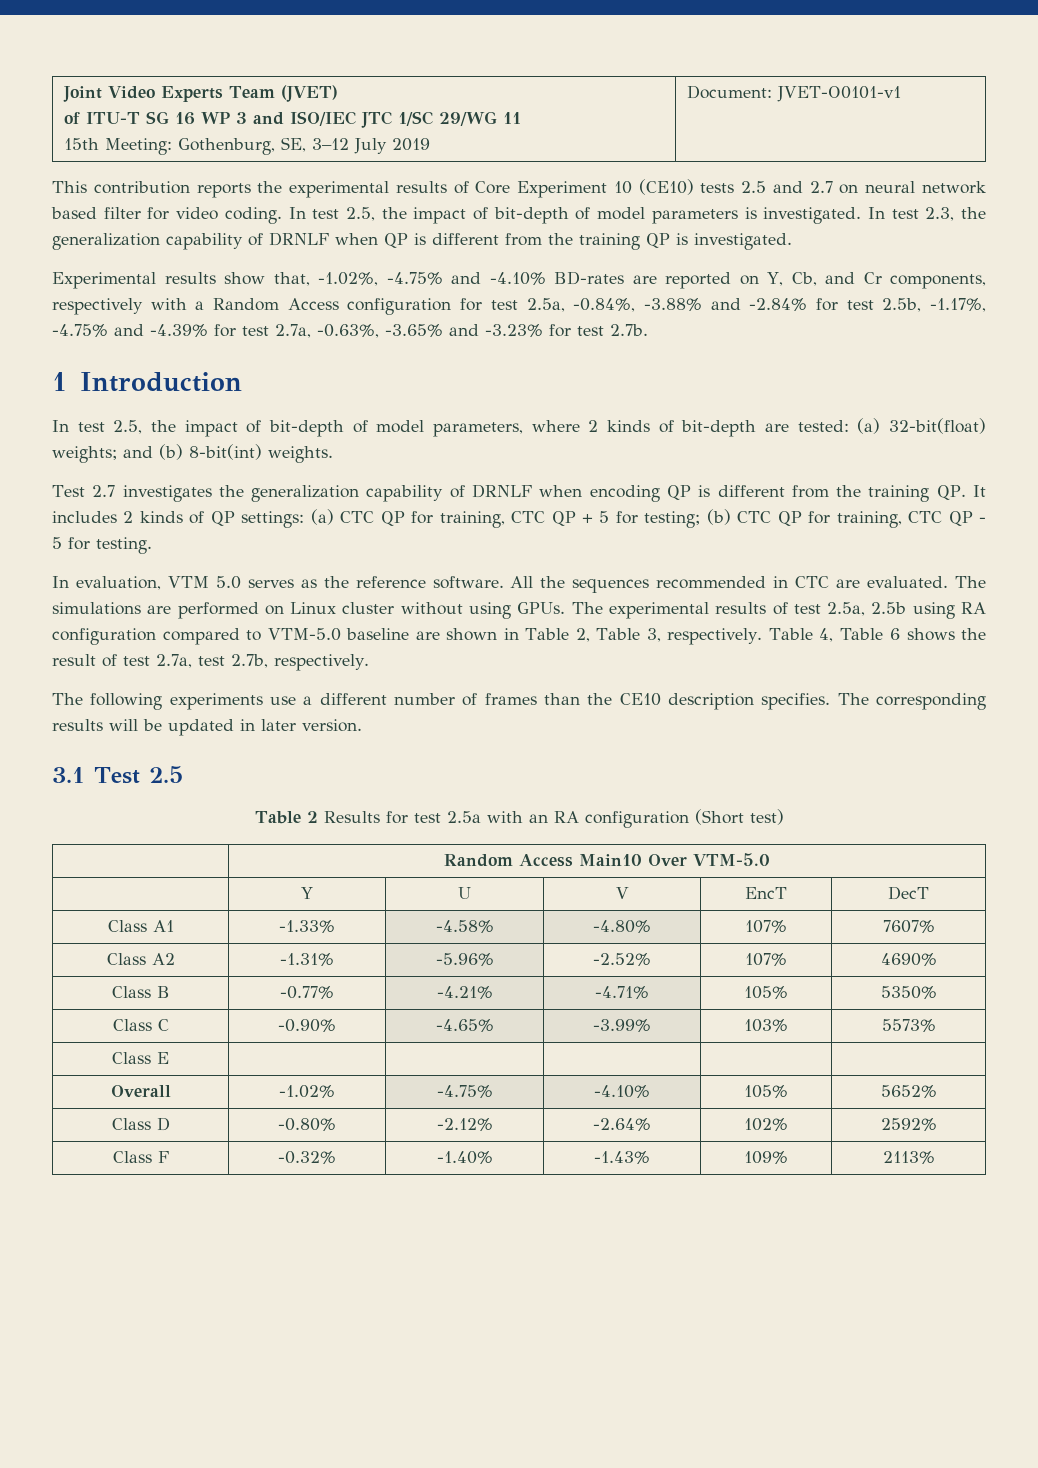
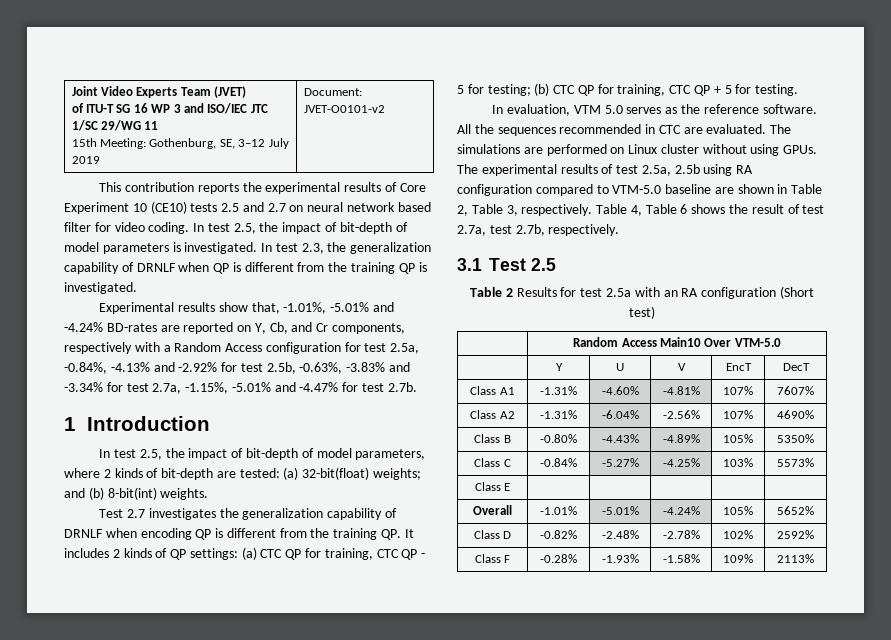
[777,86,902,102] JVET-O0101-v1 -> [303,105,385,113] JVET-O0101-v2
[318,272,546,286] -1.02%, -4.75% and -4.10% -> [283,302,395,314] [64,322,103,332] -1.01%, -5.01% and -4.24%
[643,298,986,312] [52,324,543,338] -3.88% and -2.84% for test 2.5b, -1.17%, -4.75% and -4.39% for test 2.7a, -0.63%, -3.65% and -3.23% -> [110,362,411,374] [64,382,339,394] -4.13% and -2.92% for test 2.5b, -0.63%, -3.83% and -3.34% for test 2.7a, -1.15%, -5.01% and -4.47%
[581,514,593,523] + -> [421,553,426,558] -
[979,517,987,523] - -> [713,86,721,94] +
[52,693,987,710] [52,719,362,736] // The following experiments use a different number of frames than the CE10 description specifies. The corresponding results will be updated in later version. -> (620, 230) none
[279,920,335,933] [435,920,494,933] [593,920,651,933] -1.33% | -4.58% | -4.80% -> [540,386,577,395] [601,386,639,395] [662,386,700,395] -1.31% | -4.60% | -4.81%
[435,953,494,966] [593,953,651,966] -5.96% | -2.52% -> [601,410,639,419] [662,410,700,419] -6.04% | -2.56%
[280,986,334,999] [436,986,493,999] [595,986,649,999] -0.77% | -4.21% | -4.71% -> [540,434,577,443] [601,434,639,443] [662,434,700,443] -0.80% | -4.43% | -4.89%
[278,1019,336,1032] [435,1019,494,1032] [593,1019,651,1032] -0.90% | -4.65% | -3.99% -> [540,458,577,467] [601,458,639,467] [662,458,700,467] -0.84% | -5.27% | -4.25%
[279,1085,335,1098] [436,1085,493,1098] [594,1085,650,1098] -1.02% | -4.75% | -4.10% -> [540,506,577,515] [601,506,639,515] [662,506,700,515] -1.01% | -5.01% | -4.24%
[278,1118,336,1131] [436,1118,493,1131] [593,1118,651,1131] -0.80% | -2.12% | -2.64% -> [540,530,577,539] [601,530,639,539] [662,530,700,539] -0.82% | -2.48% | -2.78%
[278,1151,336,1164] [436,1151,493,1164] [594,1151,650,1164] -0.32% | -1.40% | -1.43% -> [540,554,577,563] [601,554,639,563] [662,554,700,563] -0.28% | -1.93% | -1.58%

